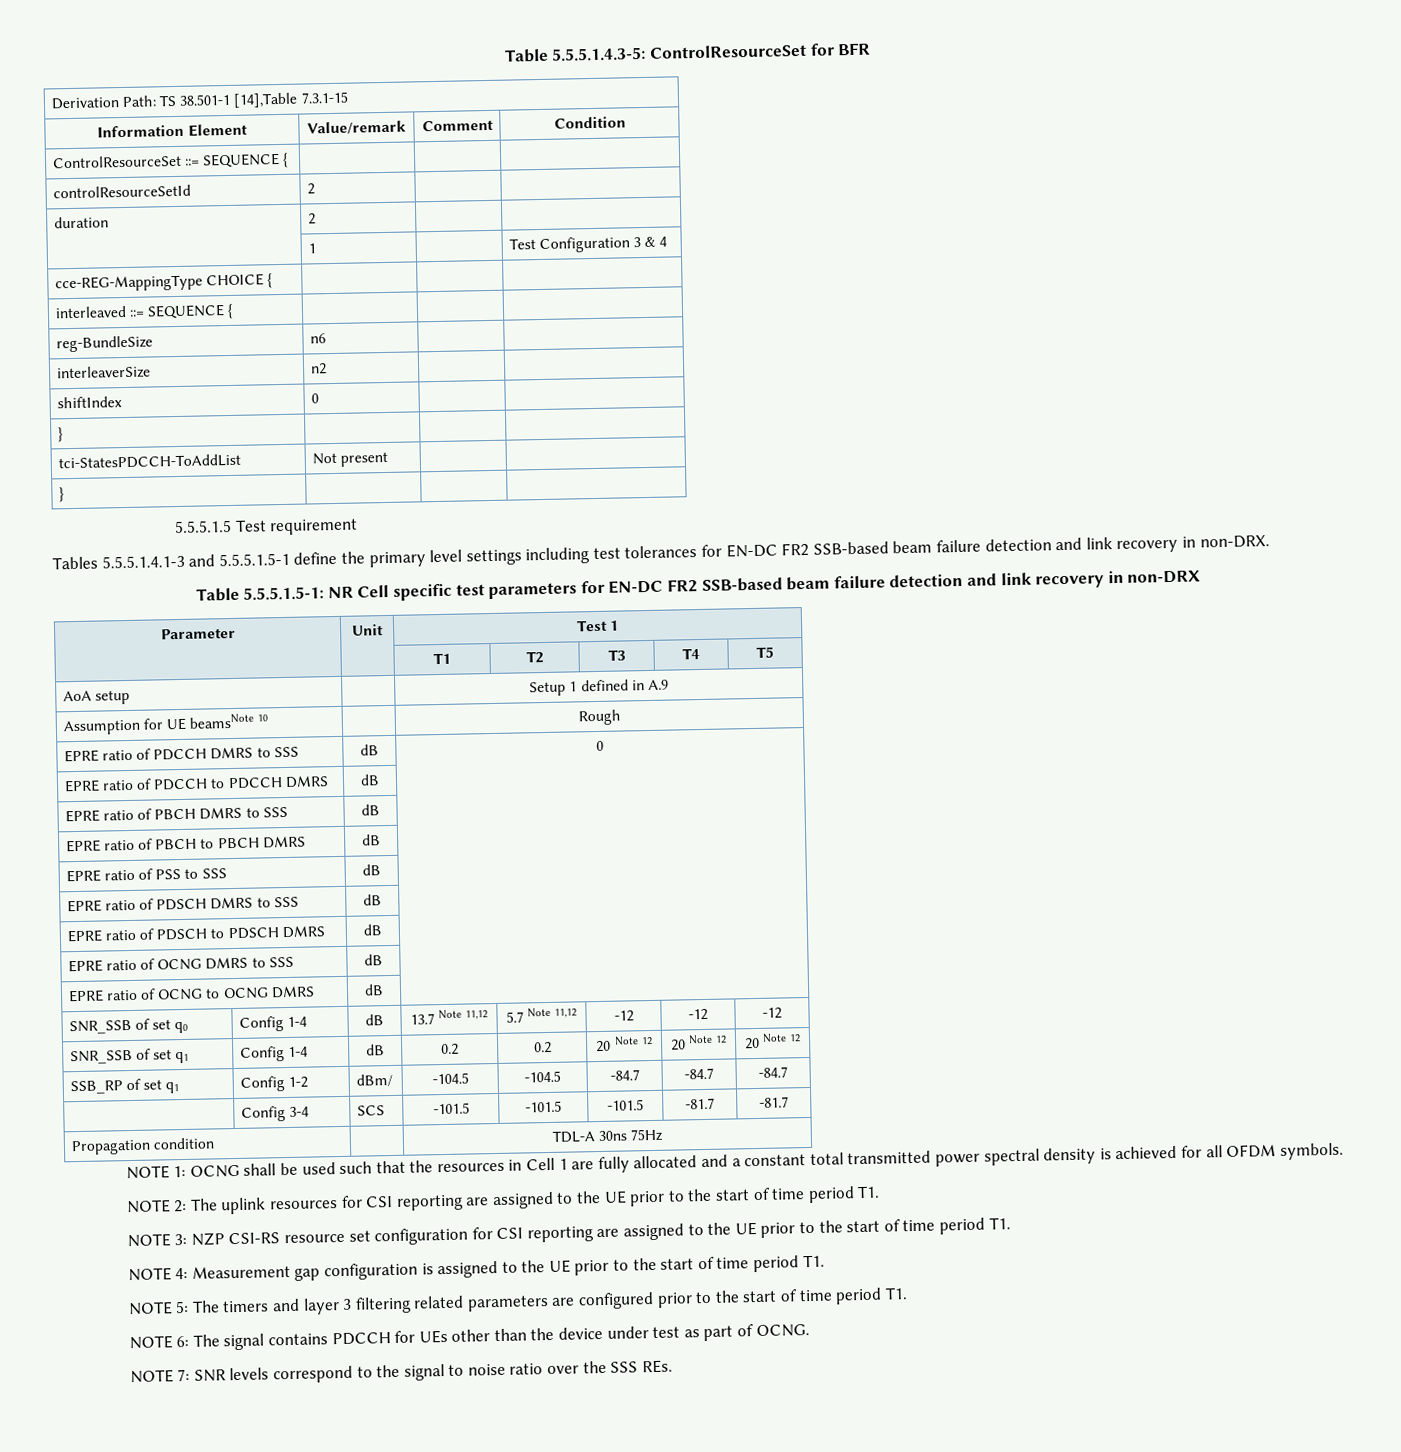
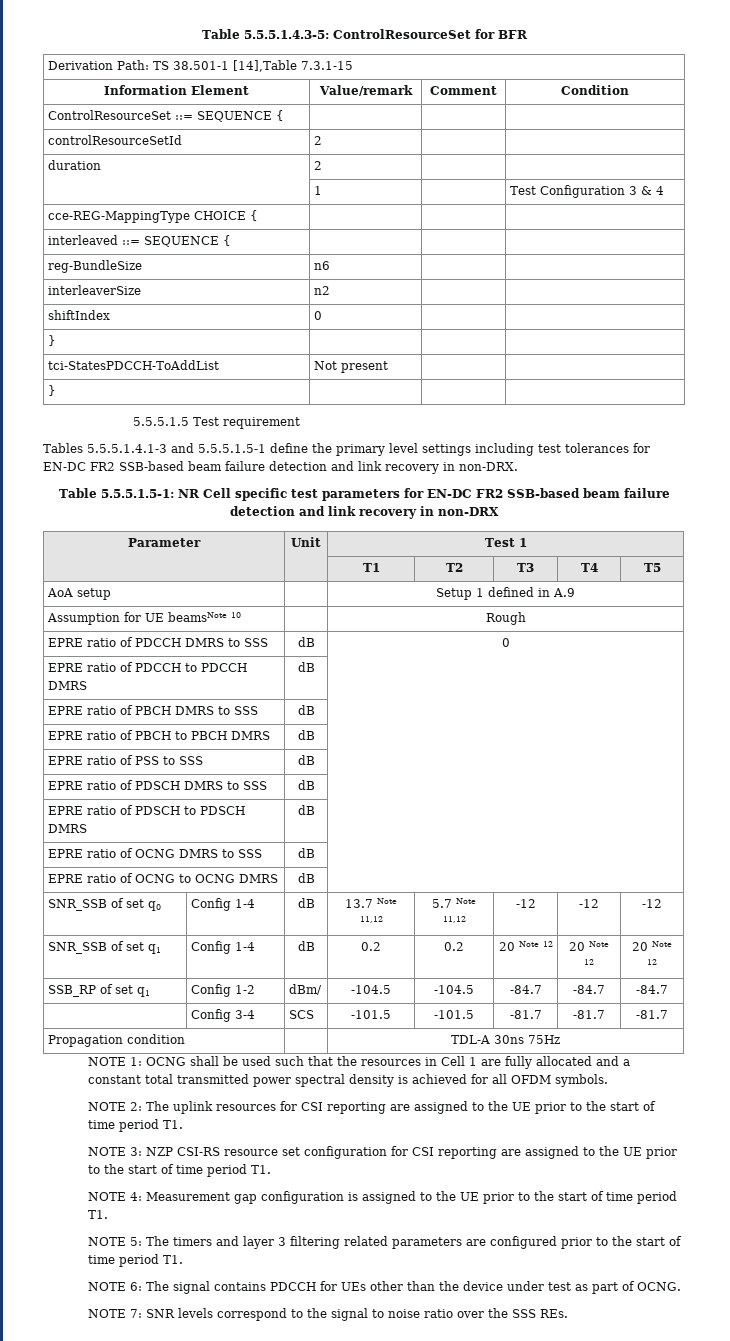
[607,1099,644,1111] -101.5 -> [509,1010,542,1019] -81.7

